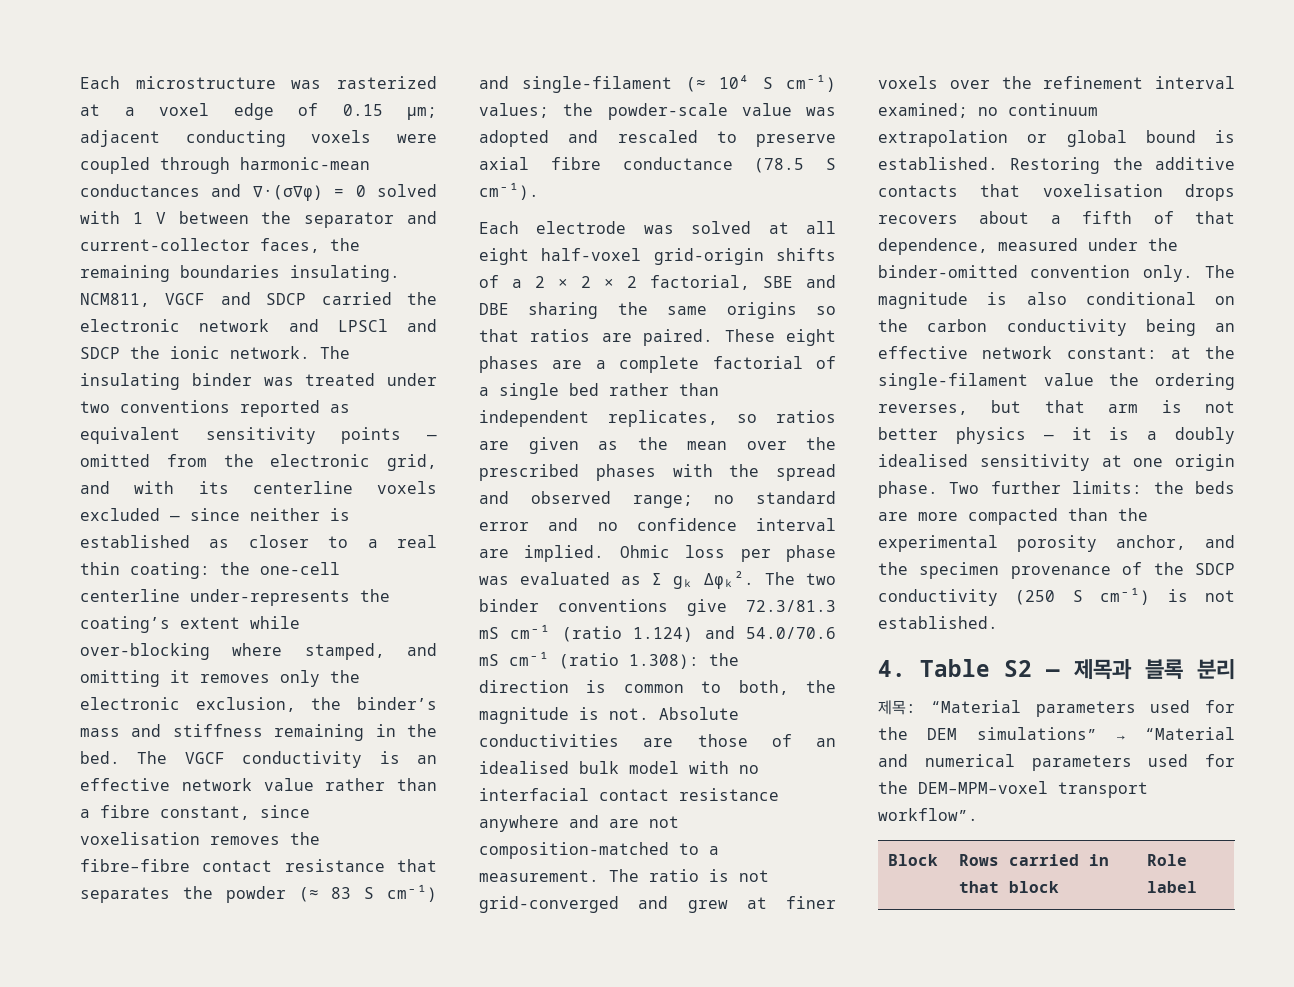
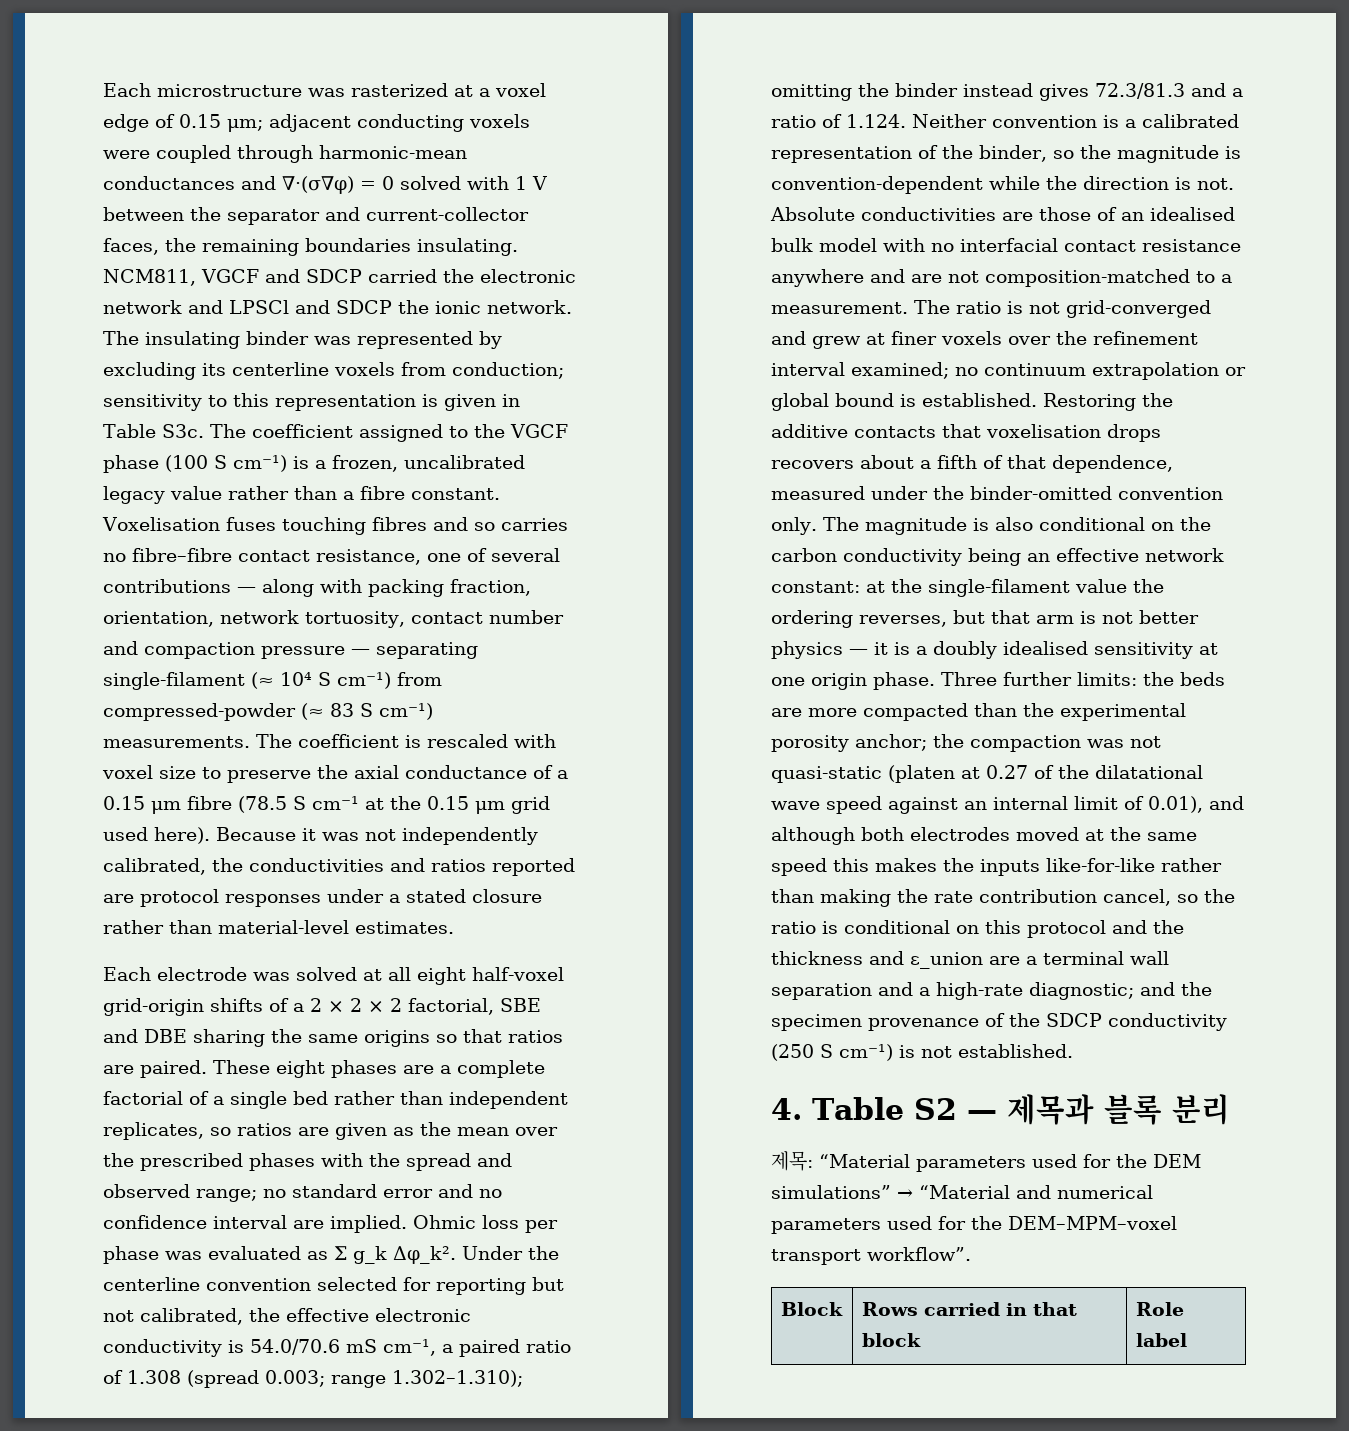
[305,373,437,386] [80,400,350,417] [80,427,437,444] [80,454,437,471] [80,481,437,494] [80,508,350,521] [80,535,437,548] [80,562,340,579] [80,589,390,606] [80,616,300,633] [80,643,437,660] [80,670,360,687] [80,697,438,712] [80,724,437,741] [80,751,437,768] [80,778,252,791] treated under two conventions reported as equivalent sensitivity points — omitted from the electronic grid, and with its centerline voxels excluded — since neither is established as closer to a real thin coating: the one-cell centerline under-represents the coating’s extent while over-blocking where stamped, and omitting it removes only the electronic exclusion, the binder’s mass and stiffness remaining in the bed. The VGCF conductivity is an effective network -> [357,331,502,349] [103,362,564,380] [103,393,520,411] [103,424,568,442] [103,455,525,473] [103,486,165,504] represented by excluding its centerline voxels from conduction; sensitivity to this representation is given in Table S3c. The coefficient assigned to the VGCF phase (100 S cm⁻¹) is a frozen, uncalibrated legacy
[160,805,310,820] [80,832,320,845] [80,859,437,872] [80,884,437,903] [479,76,509,89] constant, since voxelisation removes the fibre–fibre contact resistance that separates the powder (≈ 83 S cm⁻¹) and -> [411,488,500,500] [102,517,568,535] [103,548,560,565] [103,579,531,597] [103,610,564,628] [103,641,478,659] constant. Voxelisation fuses touching fibres and so carries no fibre–fibre contact resistance, one of several contributions — along with packing fraction, orientation, network tortuosity, contact number and compaction pressure — separating
[479,103,836,120] [479,130,836,147] [479,157,836,173] [479,182,539,200] values; the powder-scale value was adopted and rescaled to preserve axial fibre conductance (78.5 S cm⁻¹). -> [397,672,442,686] [103,703,433,721] [103,734,556,748] [102,765,568,783] [103,796,550,814] [103,827,538,845] [103,858,575,876] [103,889,542,907] [103,920,454,934] from compressed-powder (≈ 83 S cm⁻¹) measurements. The coefficient is rescaled with voxel size to preserve the axial conductance of a 0.15 μm fibre (78.5 S cm⁻¹ at the 0.15 μm grid used here). Because it was not independently calibrated, the conductivities and ratios reported are protocol responses under a stated closure rather than material-level estimates.
[673,571,836,589] [479,599,836,616] [479,624,836,642] [479,651,739,669] [479,680,836,695] [479,707,569,724] gₖ Δφₖ². The two binder conventions give 72.3/81.3 mS cm⁻¹ (ratio 1.124) and 54.0/70.6 mS cm⁻¹ (ratio 1.308): the direction is common to both, the magnitude -> [353,1246,559,1264] [103,1277,564,1295] [103,1308,471,1325] [103,1339,571,1357] [103,1370,523,1388] [771,83,1243,101] [771,114,1239,128] [771,145,1241,163] [771,176,1169,194] g_k Δφ_k². Under the centerline convention selected for reporting but not calibrated, the effective electronic conductivity is 54.0/70.6 mS cm⁻¹, a paired ratio of 1.308 (spread 0.003; range 1.302–1.310); omitting the binder instead gives 72.3/81.3 and a ratio of 1.124. Neither convention is a calibrated representation of the binder, so the magnitude is convention-dependent while the direction
[949,482,980,494] Two -> [941,672,997,686] Three
[1116,535,1186,550] anchor, -> [855,734,1161,752] [771,765,1203,783] [771,796,1244,814] [771,827,1197,845] [771,858,1222,876] [771,889,1235,907] [771,920,1184,938] [771,951,1169,969] [771,982,1134,1000] anchor; the compaction was not quasi-static (platen at 0.27 of the dilatational wave speed against an internal limit of 0.01), and although both electrodes moved at the same speed this makes the inputs like-for-like rather than making the rate contribution cancel, so the ratio is conditional on this protocol and the thickness and ε_union are a terminal wall separation and a high-rate diagnostic;

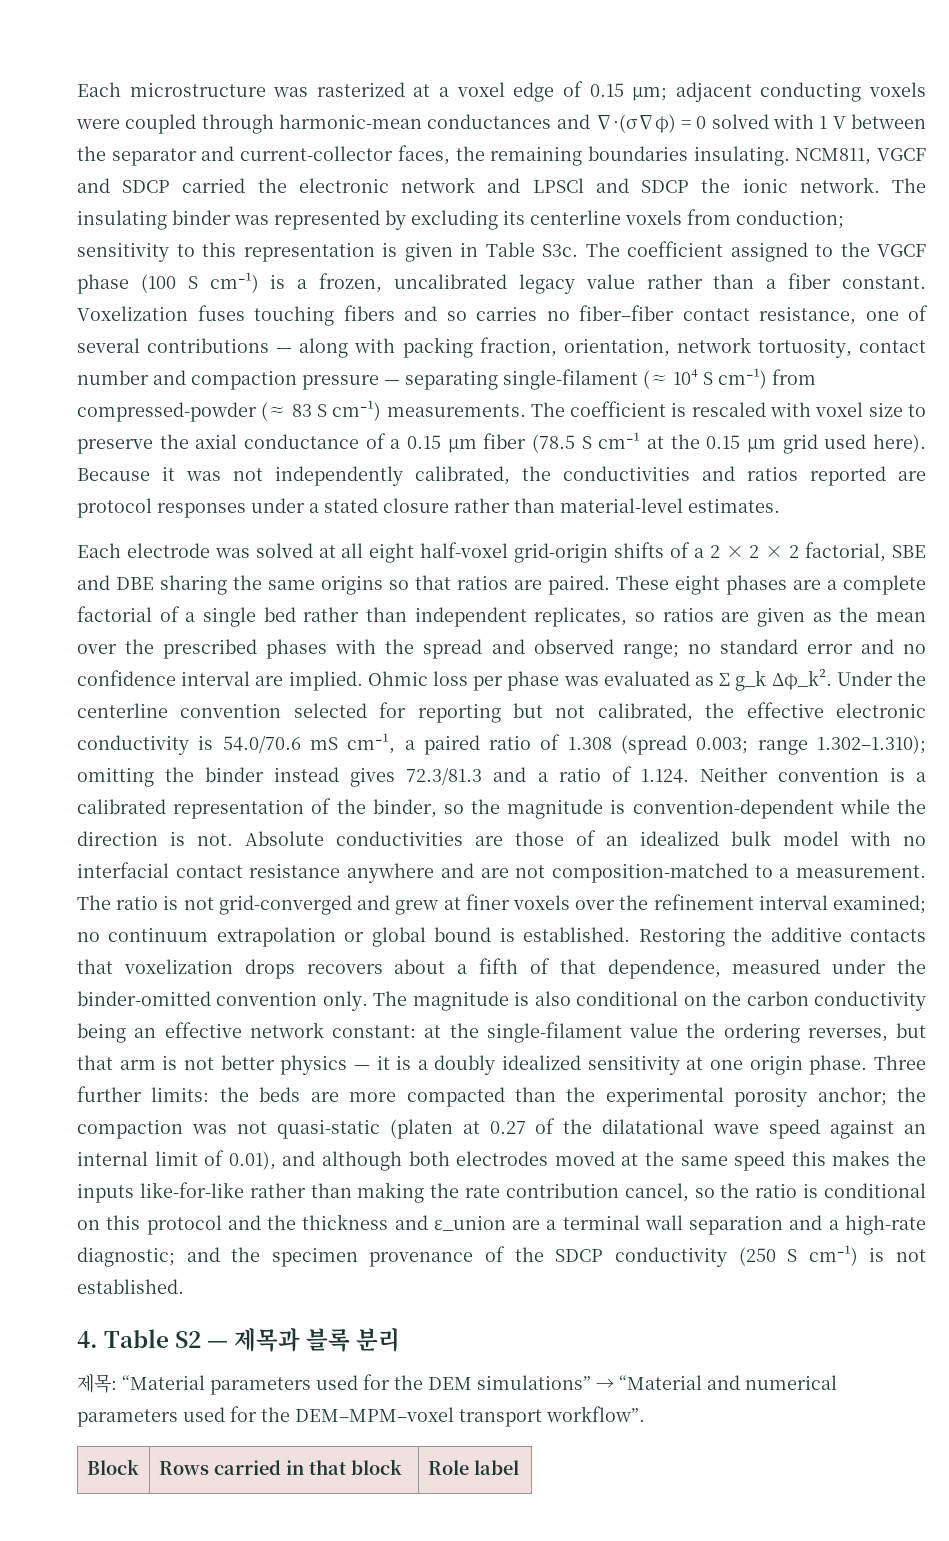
[360,486,500,500] [102,517,220,531] fibre constant. Voxelisation -> [788,273,927,289] [77,306,188,321] fiber constant. Voxelization
[371,517,427,531] fibres -> [343,305,395,321] fibers
[132,548,232,562] fibre–fibre -> [579,305,674,321] fiber–fiber
[187,796,232,810] fibre -> [483,433,527,449] fiber
[1150,207,1235,221] idealised -> [640,831,719,846] idealized
[986,424,1101,438] voxelisation -> [123,959,233,974] voxelization
[1003,641,1088,655] idealised -> [502,1055,582,1070] idealized

